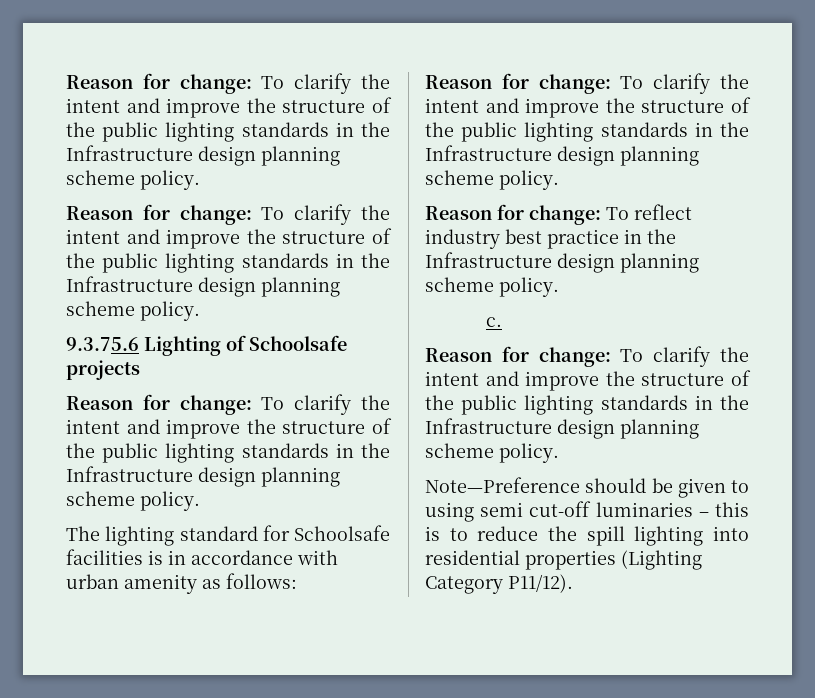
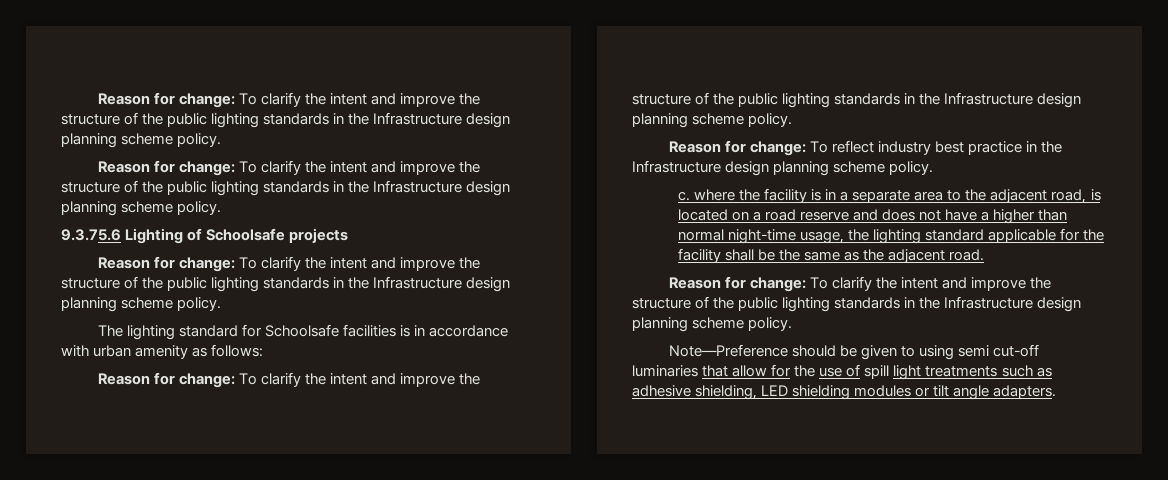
(503, 322) none -> [693,188,1101,204] [677,209,1068,224] [677,228,1105,244] [677,248,985,263] where the facility is in a separate area to the adjacent road, is located on a road reserve and does not have a higher than normal night-time usage, the lighting standard applicable for the facility shall be the same as the adjacent road.
[698,502,749,517] [425,526,749,546] [425,550,702,570] [425,574,573,594] – this is to reduce the spill lighting into residential properties (Lighting Category P11/12). -> [702,364,1052,380] [632,385,1057,400] that allow for the use of spill light treatments such as adhesive shielding, LED shielding modules or tilt angle adapters.

